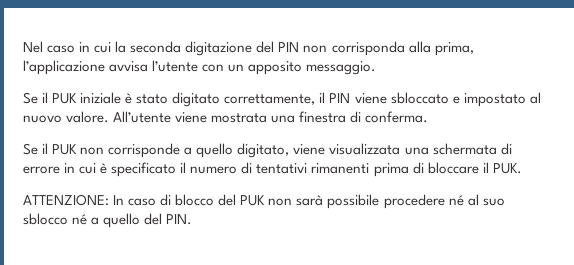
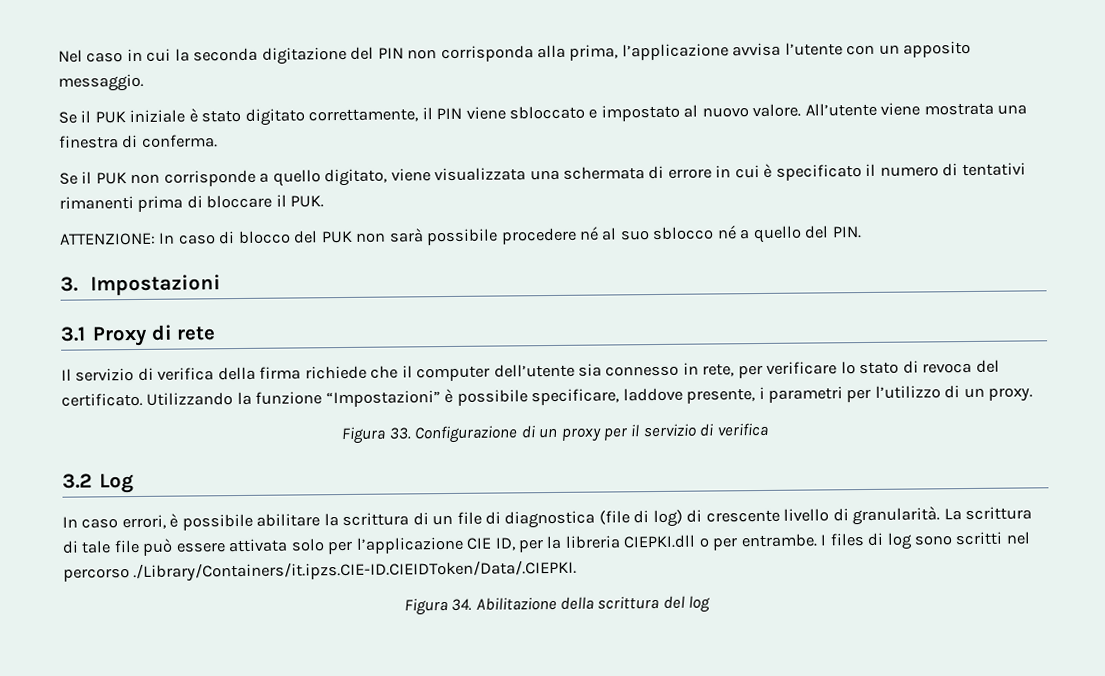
(193, 219) none -> [60,274,221,296] [60,324,217,347] [61,359,1000,382] [61,385,1034,408] [341,422,768,445] [62,473,135,494] [62,506,1033,531] [62,531,1031,556] [63,559,578,583] [403,595,711,616] // 3. Impostazioni // 3.1 Proxy di rete // Il servizio di verifica della firma richiede che il computer dell’utente sia connesso in rete, per verificare lo stato di revoca del certificato. Utilizzando la funzione “Impostazioni” è possibile specificare, laddove presente, i parametri per l’utilizzo di un proxy. // Figura 33. Configurazione di un proxy per il servizio di verifica // 3.2 Log // In caso errori, è possibile abilitare la scrittura di un file di diagnostica (file di log) di crescente livello di granularità. La scrittura di tale file può essere attivata solo per l’applicazione CIE ID, per la libreria CIEPKI.dll o per entrambe. I files di log sono scritti nel percorso ./Library/Containers/it.ipzs.CIE-ID.CIEIDToken/Data/.CIEPKI. // Figura 34. Abilitazione della scrittura del log

